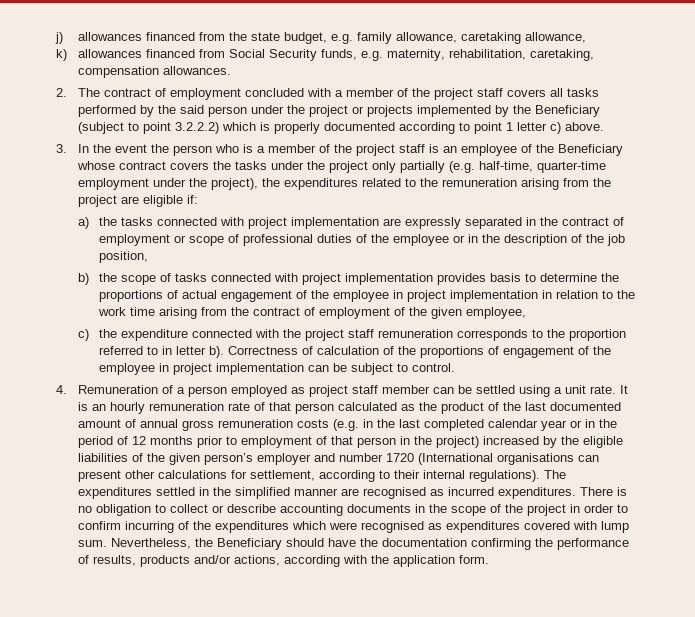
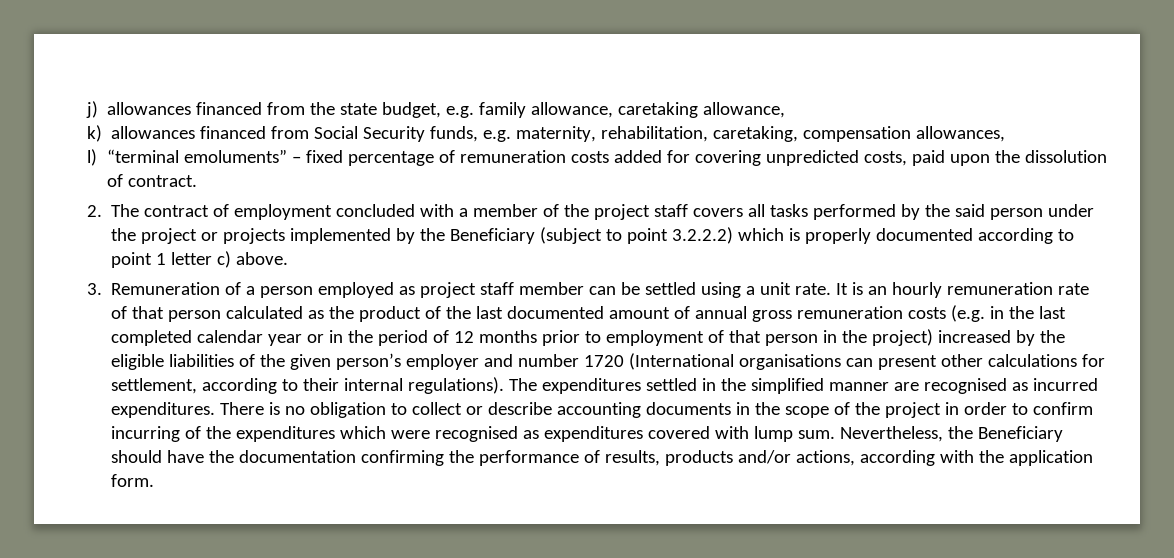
[162,66,231,75] allowances. -> [915,126,1005,142] [86,149,1107,166] [107,174,198,187] allowances, // l) “terminal emoluments” – fixed percentage of remuneration costs added for covering unpredicted costs, paid upon the dissolution of contract.
[77,144,623,156] [76,161,606,173] [77,178,611,190] [77,195,198,207] [77,217,625,229] [99,234,626,246] [99,251,149,263] [77,273,620,285] [99,290,636,302] [98,307,527,319] [77,329,627,341] [99,346,612,358] [99,363,456,375] [55,385,67,394] In the event the person who is a member of the project staff is an employee of the Beneficiary whose contract covers the tasks under the project only partially (e.g. half-time, quarter-time employment under the project), the expenditures related to the remuneration arising from the project are eligible if: // a) the tasks connected with project implementation are expressly separated in the contract of employment or scope of professional duties of the employee or in the description of the job position, // b) the scope of tasks connected with project implementation provides basis to determine the proportions of actual engagement of the employee in project implementation in relation to the work time arising from the contract of employment of the given employee, // c) the expenditure connected with the project staff remuneration corresponds to the proportion referred to in letter b). Correctness of calculation of the proportions of engagement of the employee in project implementation can be subject to control. // 4. -> (102, 289) none

